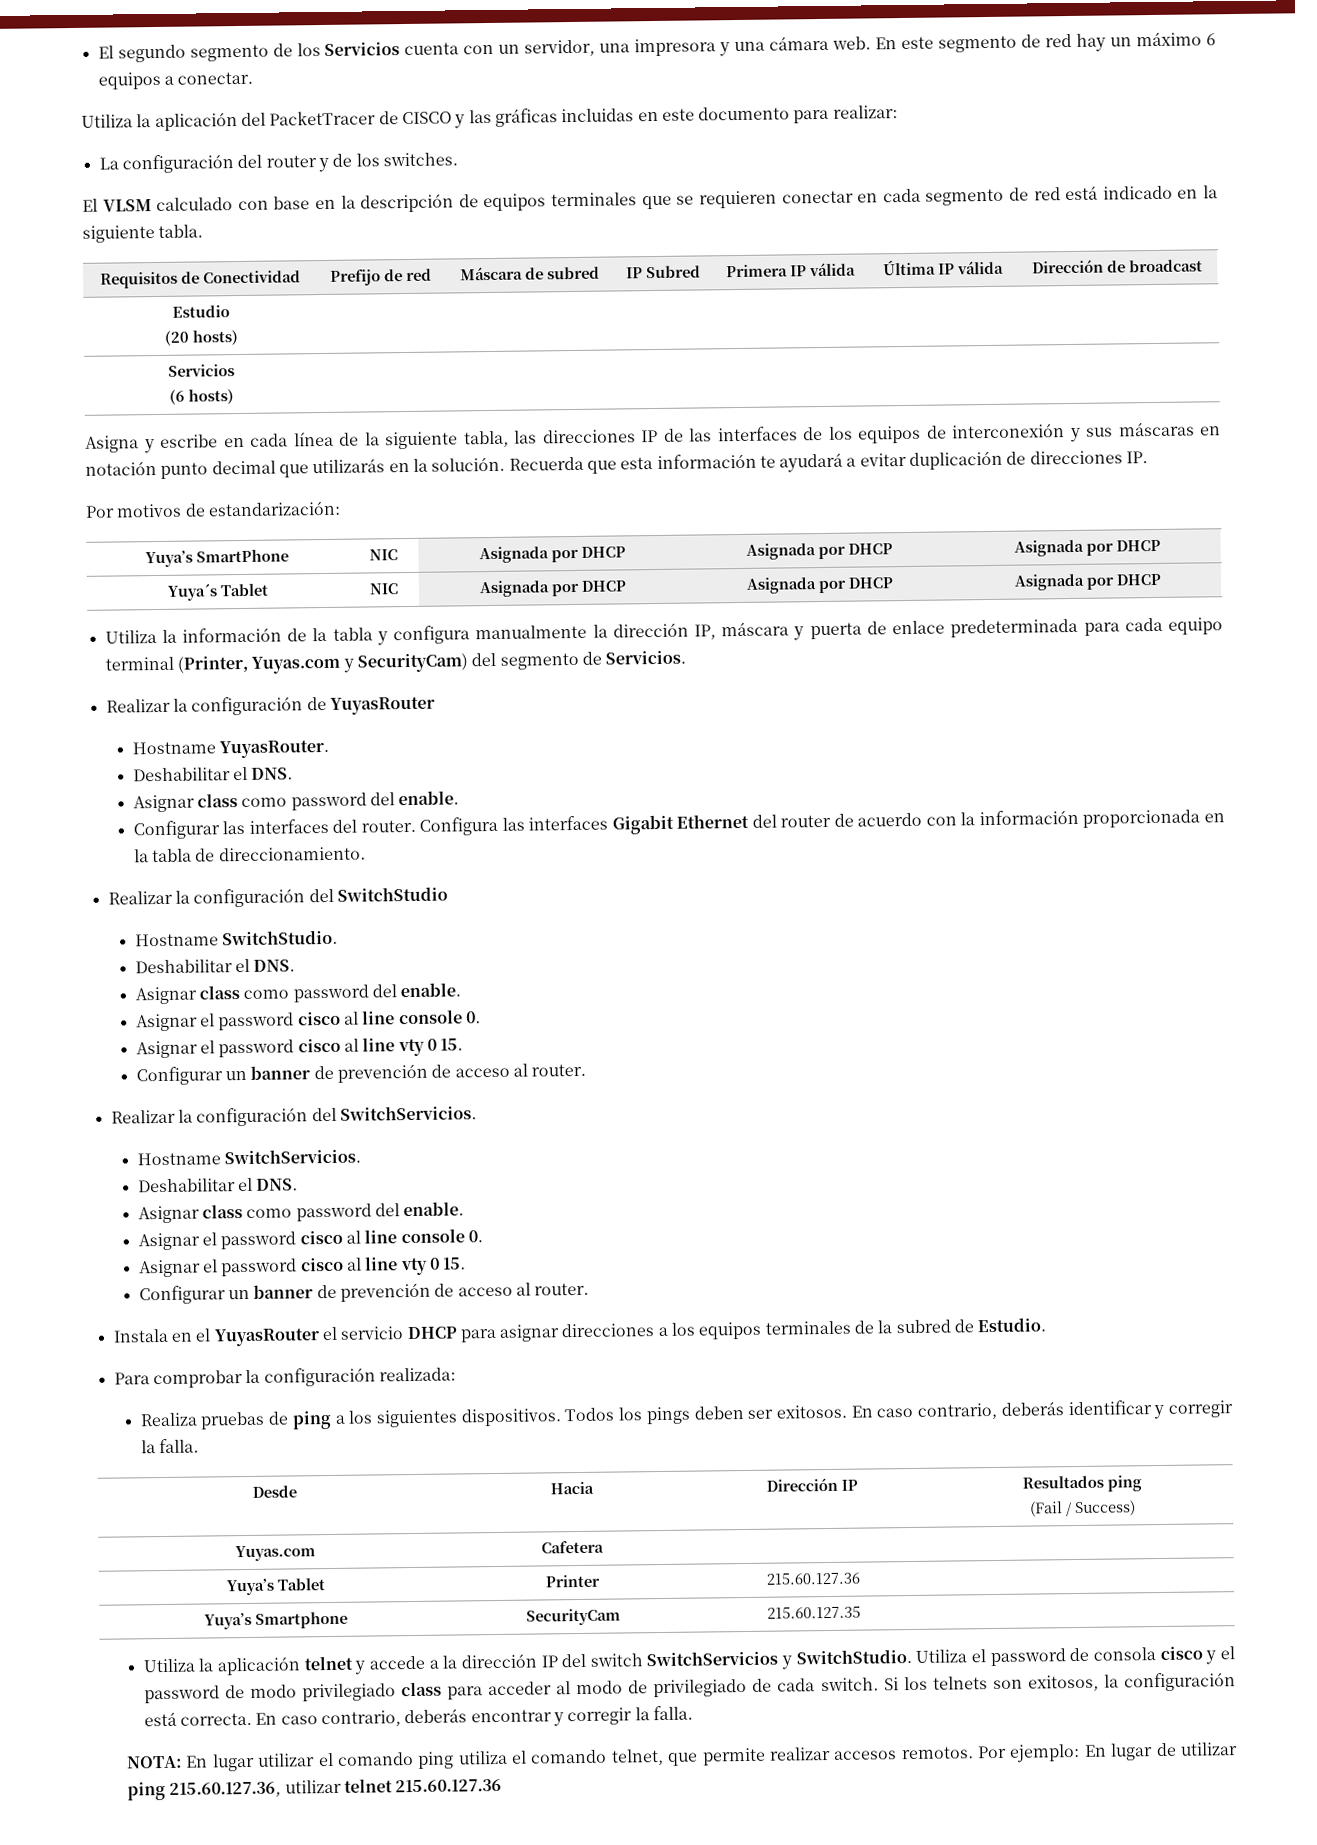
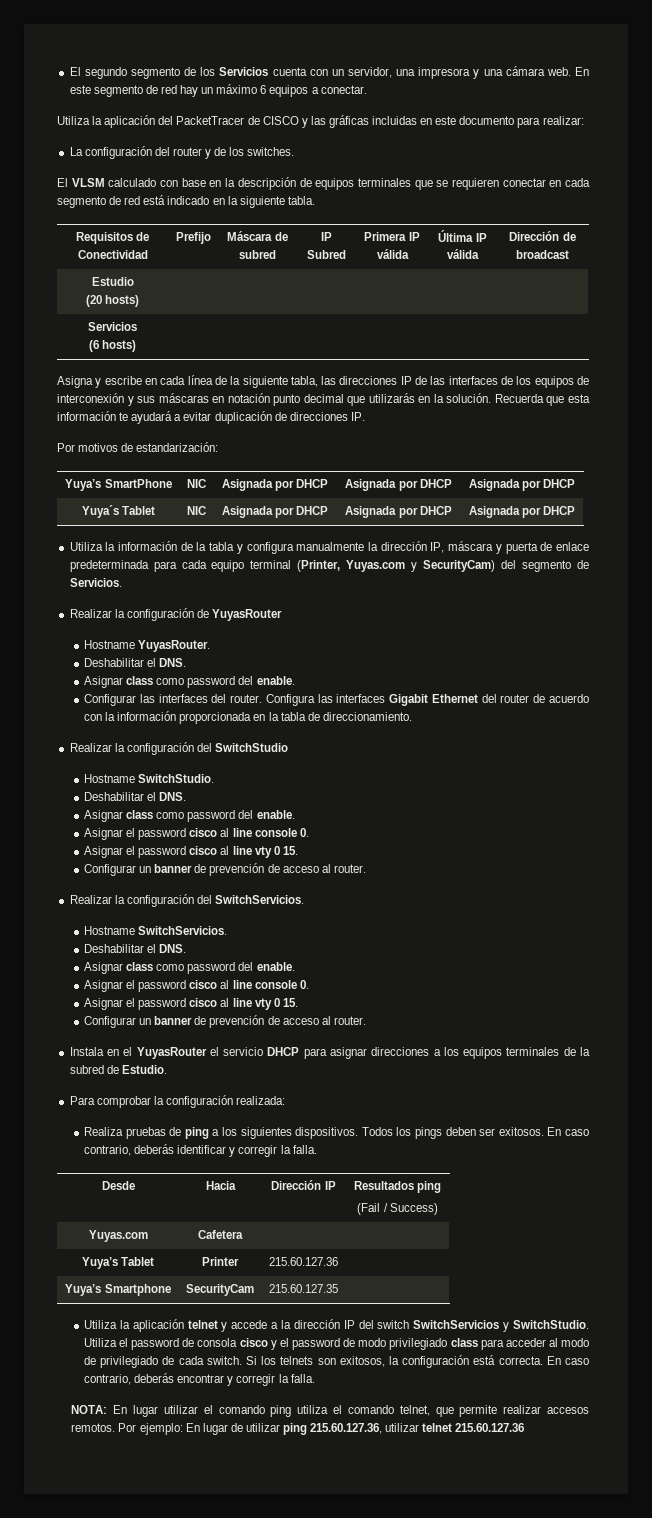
[384,268,432,282] de red -> (211, 238) none

